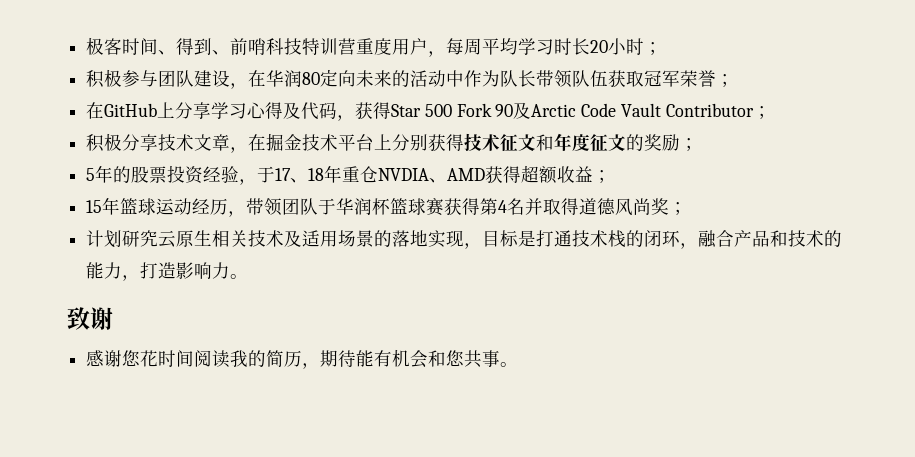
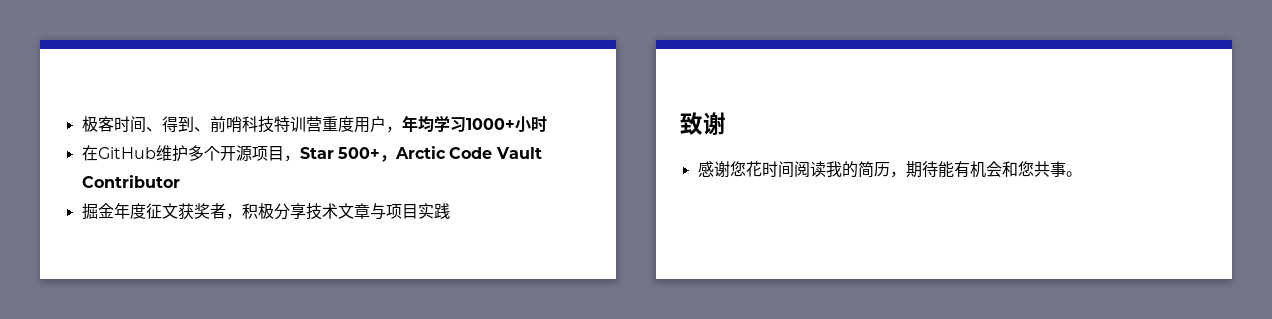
[446,38,663,55] [86,69,735,89] [86,102,771,121] [86,133,699,153] [86,165,612,185] [86,197,688,217] [86,230,843,249] [86,262,249,281] 每周平均学习时长20小时； // 积极参与团队建设，在华润80定向未来的活动中作为队长带领队伍获取冠军荣誉； // 在GitHub上分享学习心得及代码，获得Star 500 Fork 90及Arctic Code Vault Contributor； // 积极分享技术文章，在掘金技术平台上分别获得技术征文和年度征文的奖励； // 5年的股票投资经验，于17、18年重仓NVDIA、AMD获得超额收益； // 15年篮球运动经历，带领团队于华润杯篮球赛获得第4名并取得道德风尚奖； // 计划研究云原生相关技术及适用场景的落地实现，目标是打通技术栈的闭环，融合产品和技术的能力，打造影响力。 -> [401,115,547,132] [81,145,542,162] [81,175,180,188] [81,203,450,220] 年均学习1000+小时 // 在GitHub维护多个开源项目，Star 500+，Arctic Code Vault Contributor // 掘金年度征文获奖者，积极分享技术文章与项目实践

